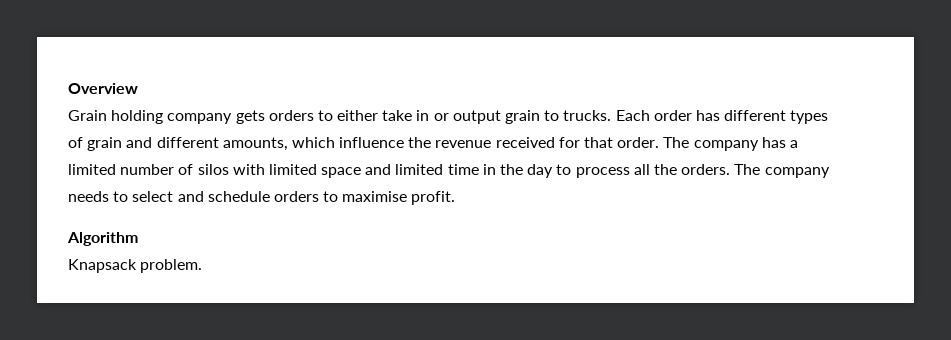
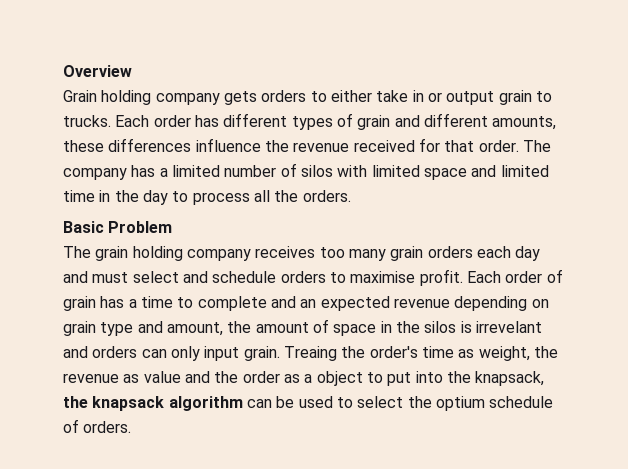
[291,137,335,148] which -> [63,138,192,152] these differences
[734,164,830,178] [68,191,129,202] The company needs to -> [63,221,173,233] [63,246,541,261] [63,271,129,283] // Basic Problem // The grain holding company receives too many grain orders each day and must
[67,232,138,246] [68,259,203,273] // Algorithm // Knapsack problem. -> [466,269,563,283] [63,296,549,311] [63,319,542,336] [63,346,558,361] [63,371,545,386] [63,396,554,411] [63,419,132,433] Each order of grain has a time to complete and an expected revenue depending on grain type and amount, the amount of space in the silos is irrevelant and orders can only input grain. Treaing the order's time as weight, the revenue as value and the order as a object to put into the knapsack, the knapsack algorithm can be used to select the optium schedule of orders.

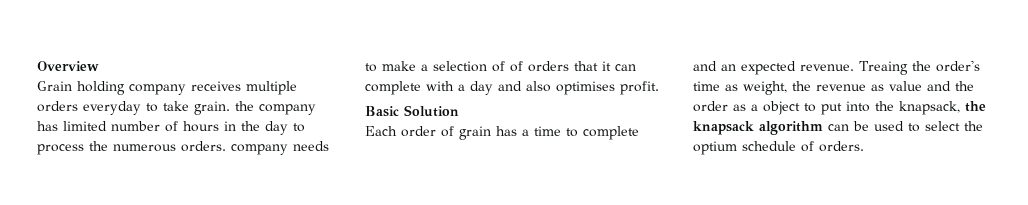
[223,90,552,105] [63,113,557,130] [63,138,551,152] gets orders to either take in or output grain to trucks. Each order has different types of grain and different amounts, these differences influence the revenue received for that order. The -> [191,81,297,95] [37,101,254,115] receives multiple orders everyday to take grain. the
[159,168,168,177] a -> (58, 126) none
[300,165,549,180] [63,190,95,202] silos with limited space and limited time -> [183,121,219,132] hours
[253,190,351,202] [63,221,173,233] [63,246,541,261] [63,269,463,286] all the orders. // Basic Problem // The grain holding company receives too many grain orders each day and must select and schedule orders to maximise profit. -> [89,141,329,155] [365,61,636,72] [365,81,659,95] [365,105,459,117] the numerous orders. company needs to make a selection of of orders that it can complete with a day and also optimises profit. // Basic Solution //
[393,296,549,311] [63,319,542,336] [63,346,280,361] revenue depending on grain type and amount, the amount of space in the silos is irrevelant and orders can only input grain. -> [800,64,854,71] revenue.

